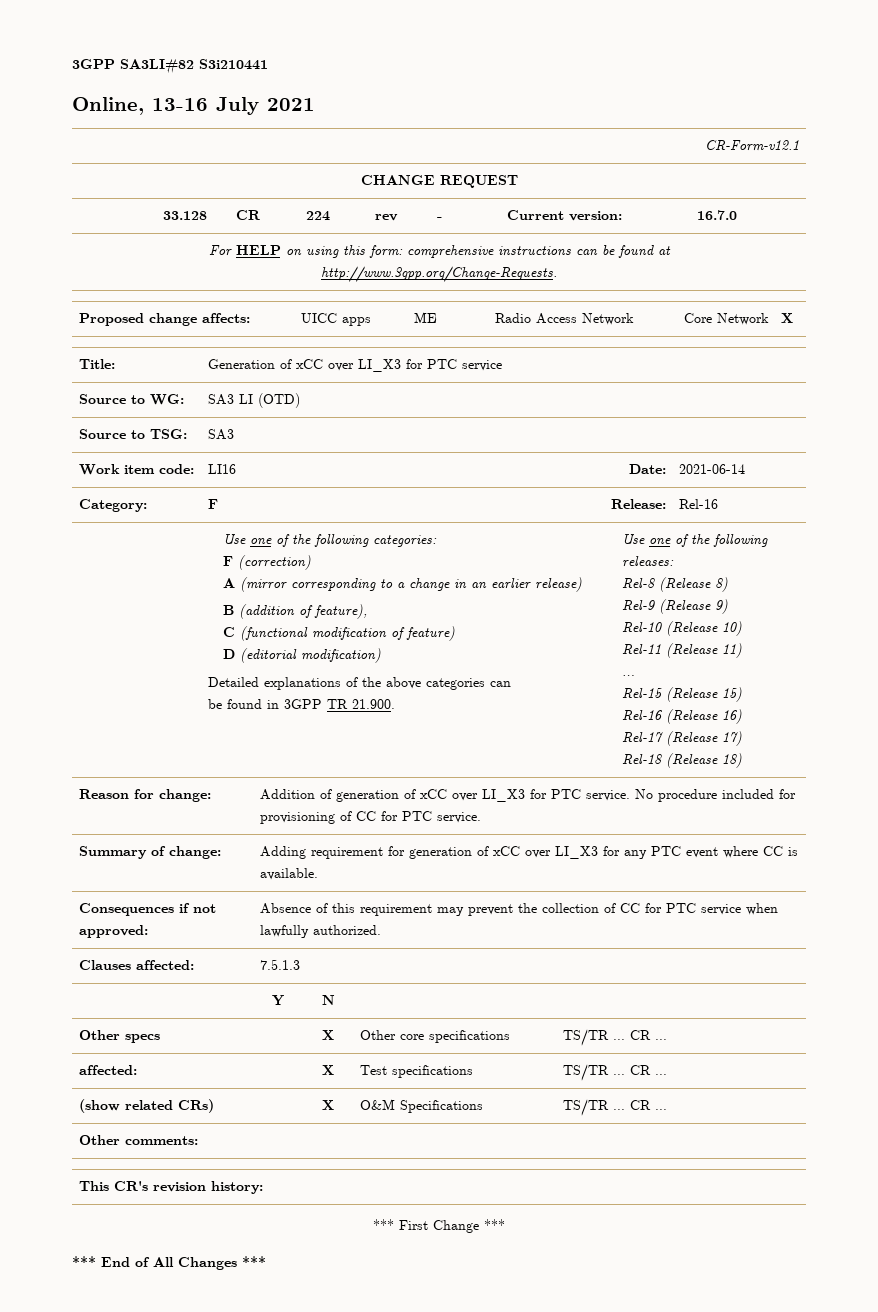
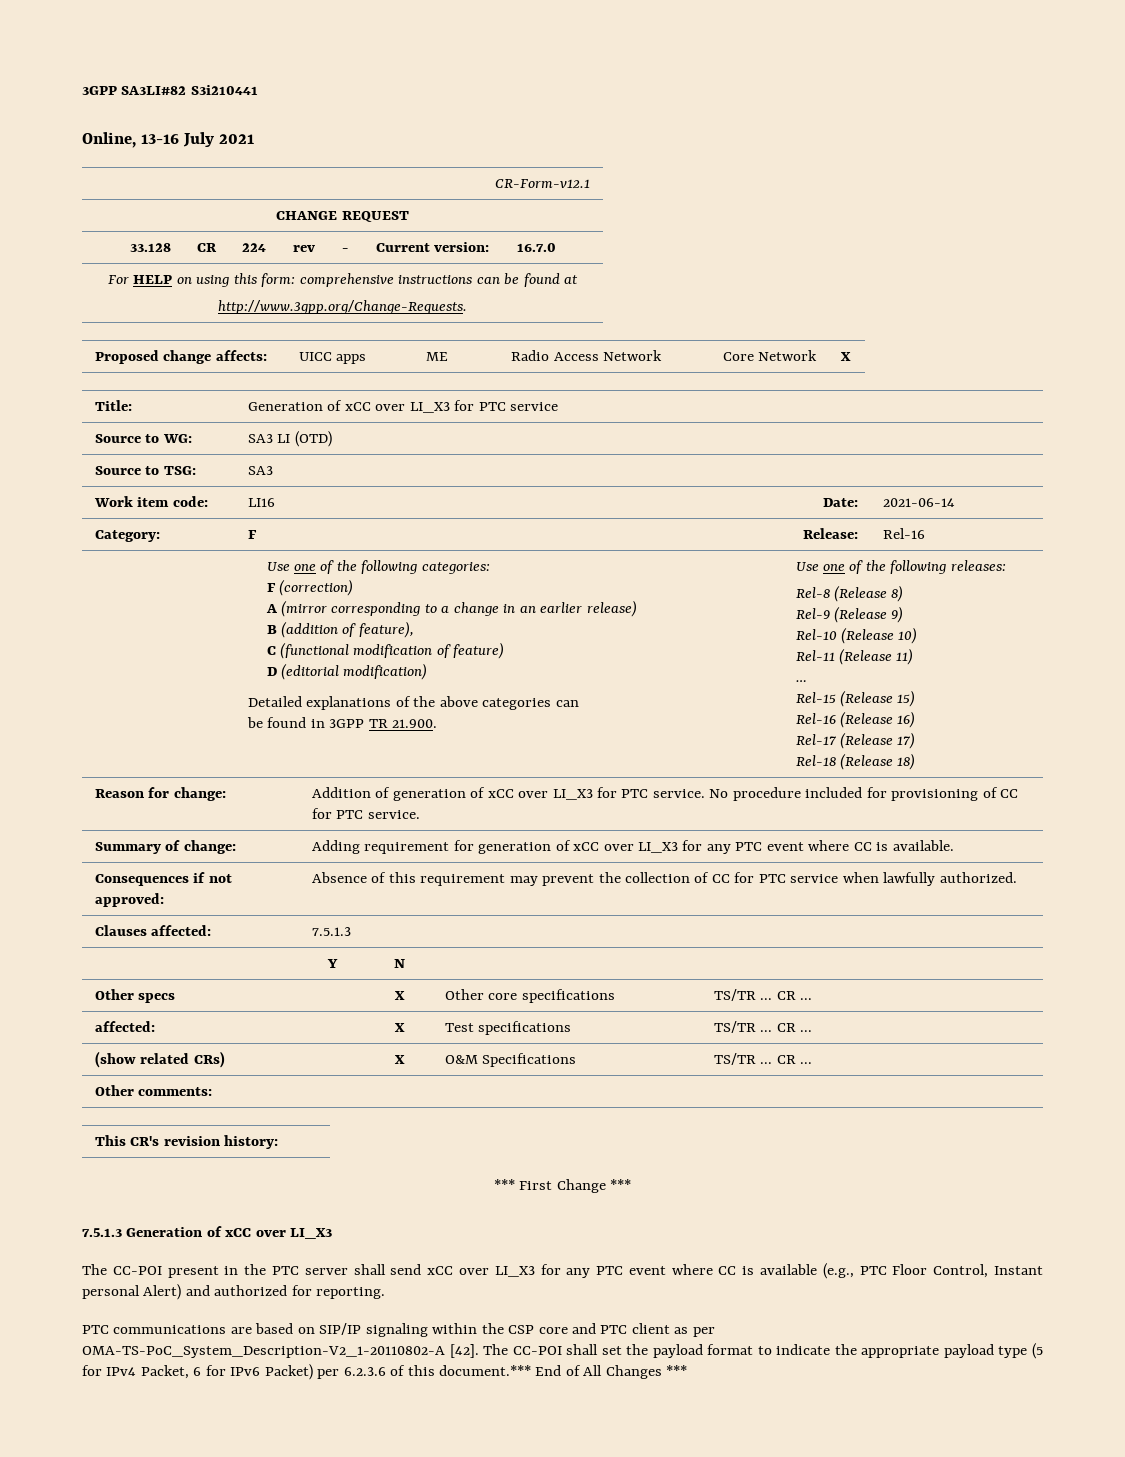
[72,1256,96,1267] *** -> [82,1226,333,1239] [82,1263,1043,1279] [82,1284,386,1300] [82,1323,715,1337] [82,1343,1043,1359] [82,1364,532,1380] 7.5.1.3 Generation of xCC over LI_X3 // The CC-POI present in the PTC server shall send xCC over LI_X3 for any PTC event where CC is available (e.g., PTC Floor Control, Instant personal Alert) and authorized for reporting. // PTC communications are based on SIP/IP signaling within the CSP core and PTC client as per OMA-TS-PoC_System_Description-V2_1-20110802-A [42]. The CC-POI shall set the payload format to indicate the appropriate payload type (5 for IPv4 Packet, 6 for IPv6 Packet) per 6.2.3.6 of this document.***

